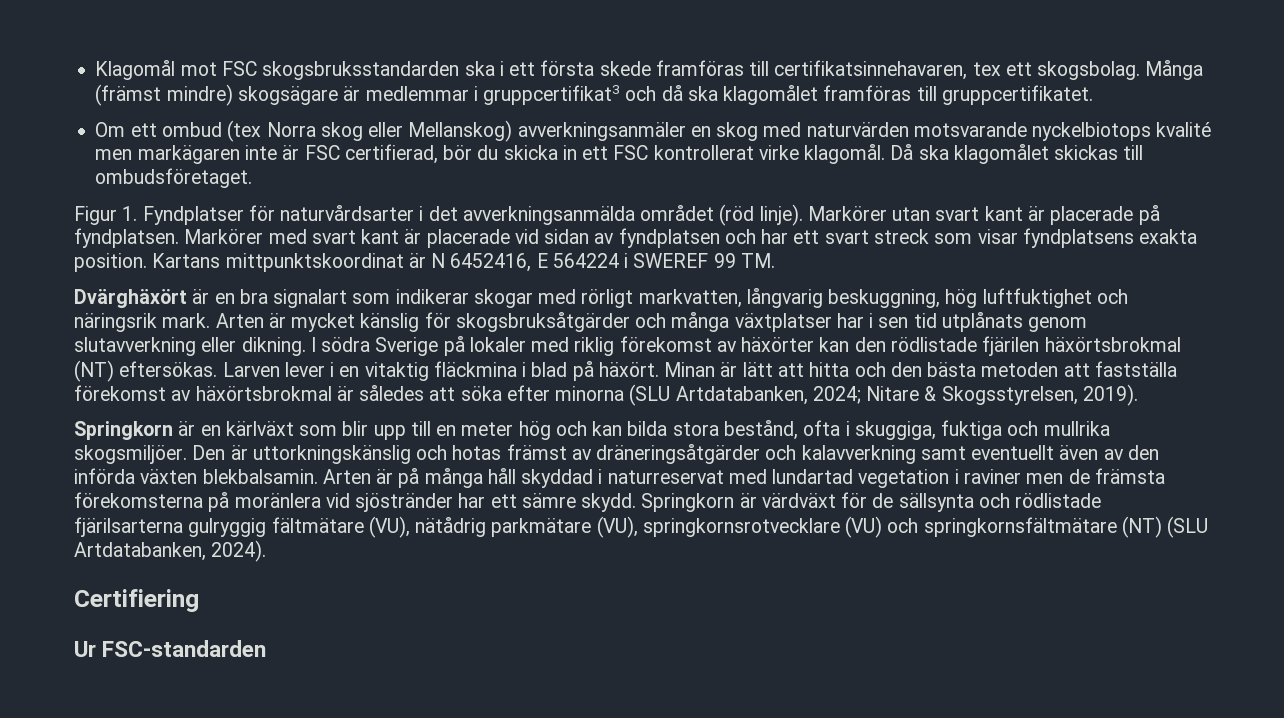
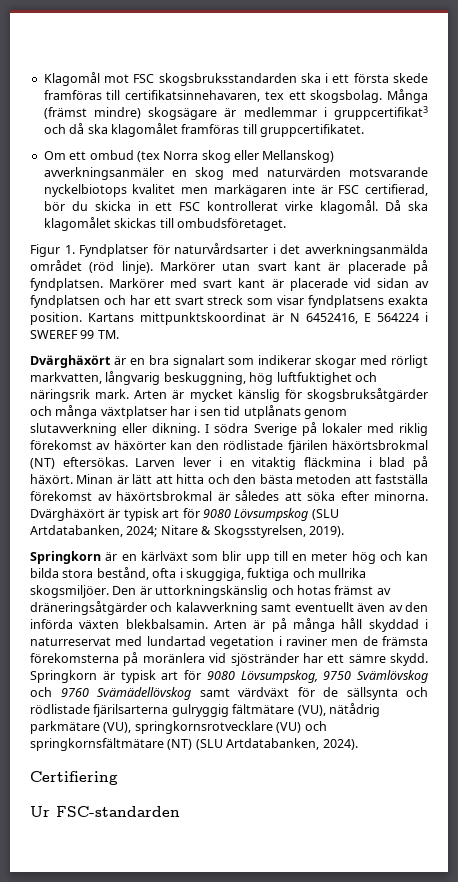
[1156,122,1212,137] kvalité -> [132,184,176,194] kvalitet
[555,386,625,401] minorna -> [374,491,428,501] [30,508,309,521] minorna. Dvärghäxört är typisk art för 9080 Lövsumpskog
(757, 500) none -> [120,670,428,683] [30,687,230,700] typisk art för 9080 Lövsumpskog, 9750 Svämlövskog och 9760 Svämädellövskog samt

